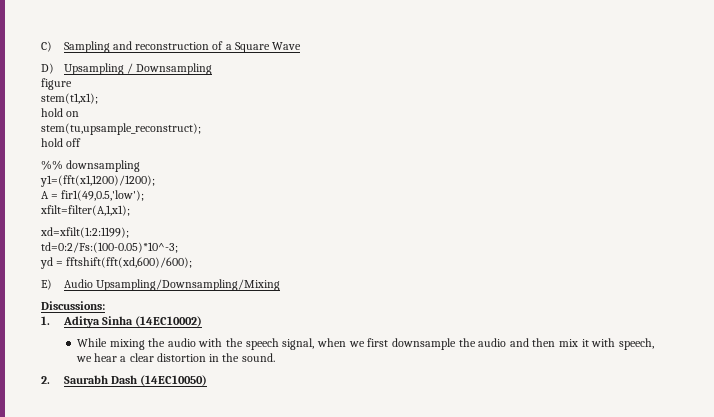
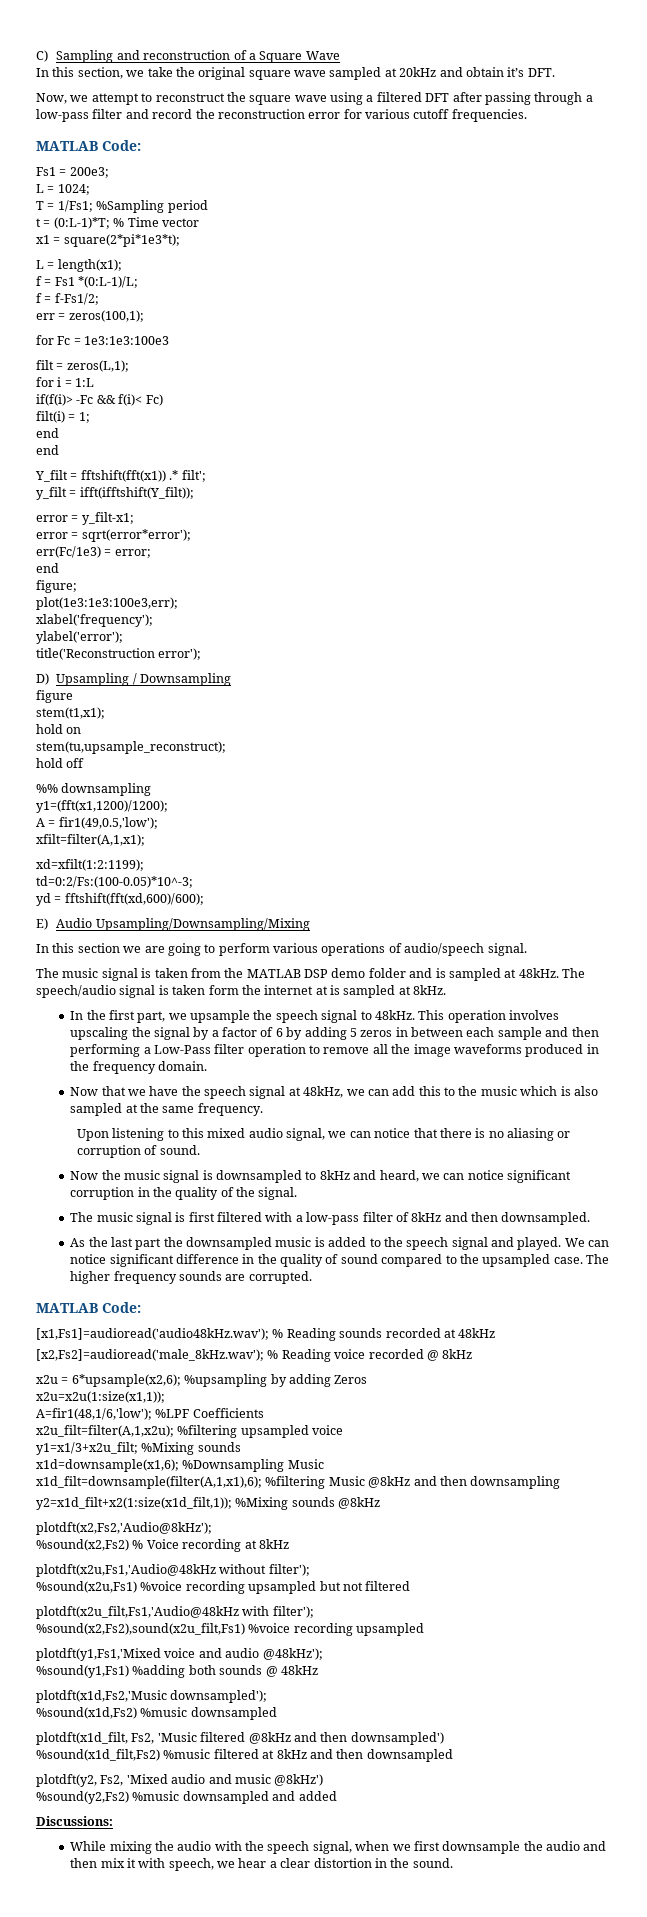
(302, 46) none -> [36,67,555,80] [36,92,593,105] [36,109,527,122] [36,140,141,151] [36,167,109,178] [36,184,90,195] [36,200,208,213] [36,217,199,229] [36,234,180,247] [36,259,122,272] [36,276,139,288] [36,293,99,305] [36,310,144,322] [36,335,170,345] [36,360,129,372] [36,377,95,387] [36,394,163,406] [36,411,90,423] [36,428,59,438] [36,445,59,455] [35,470,206,482] [36,487,194,500] [36,512,134,525] [36,529,191,542] [36,546,151,558] [36,563,59,573] [36,580,77,593] [36,597,178,610] [36,614,153,627] [36,631,123,644] [36,648,202,660] // In this section, we take the original square wave sampled at 20kHz and obtain it’s DFT. // Now, we attempt to reconstruct the square wave using a filtered DFT after passing through a low-pass filter and record the reconstruction error for various cutoff frequencies. // MATLAB Code: // Fs1 = 200e3; // L = 1024; // T = 1/Fs1; %Sampling period // t = (0:L-1)*T; % Time vector // x1 = square(2*pi*1e3*t); // L = length(x1); // f = Fs1 *(0:L-1)/L; // f = f-Fs1/2; // err = zeros(100,1); // for Fc = 1e3:1e3:100e3 // filt = zeros(L,1); // for i = 1:L // if(f(i)> -Fc && f(i)< Fc) // filt(i) = 1; // end // end // Y_filt = fftshift(fft(x1)) .* filt'; // y_filt = ifft(ifftshift(Y_filt)); // error = y_filt-x1; // error = sqrt(error*error'); // err(Fc/1e3) = error; // end // figure; // plot(1e3:1e3:100e3,err); // xlabel('frequency'); // ylabel('error'); // title('Reconstruction error');
[41,301,105,310] [41,316,203,328] Discussions: // 1. Aditya Sinha (14EC10002) -> [36,943,527,956] [36,968,585,981] [36,985,447,998] [70,1010,560,1023] [70,1027,599,1040] [70,1044,599,1057] [70,1061,207,1074] [70,1086,598,1099] [70,1103,263,1116] [76,1128,571,1141] [76,1145,200,1158] [70,1170,572,1183] [70,1187,298,1200] [70,1212,591,1225] [70,1237,610,1250] [70,1254,610,1267] [70,1271,312,1284] [36,1302,141,1313] [36,1328,496,1341] [36,1349,473,1362] [36,1374,368,1387] [36,1391,165,1403] [36,1408,264,1420] [36,1425,344,1438] [36,1442,241,1455] [36,1459,324,1472] [36,1476,561,1489] [36,1497,381,1510] [36,1522,212,1535] [36,1539,289,1552] [36,1564,310,1577] [36,1581,411,1594] [36,1606,314,1619] [36,1623,425,1636] [36,1648,323,1661] [36,1665,318,1678] [36,1690,268,1703] [36,1707,277,1720] [36,1732,444,1745] [36,1749,453,1762] [36,1774,324,1787] [36,1791,337,1804] [36,1816,113,1826] In this section we are going to perform various operations of audio/speech signal. // The music signal is taken from the MATLAB DSP demo folder and is sampled at 48kHz. The speech/audio signal is taken form the internet at is sampled at 8kHz. // In the first part, we upsample the speech signal to 48kHz. This operation involves upscaling the signal by a factor of 6 by adding 5 zeros in between each sample and then performing a Low-Pass filter operation to remove all the image waveforms produced in the frequency domain. // Now that we have the speech signal at 48kHz, we can add this to the music which is also sampled at the same frequency. // Upon listening to this mixed audio signal, we can notice that there is no aliasing or corruption of sound. // Now the music signal is downsampled to 8kHz and heard, we can notice significant corruption in the quality of the signal. // The music signal is first filtered with a low-pass filter of 8kHz and then downsampled. // As the last part the downsampled music is added to the speech signal and played. We can notice significant difference in the quality of sound compared to the upsampled case. The higher frequency sounds are corrupted. // MATLAB Code: // [x1,Fs1]=audioread('audio48kHz.wav'); % Reading sounds recorded at 48kHz // [x2,Fs2]=audioread('male_8kHz.wav'); % Reading voice recorded @ 8kHz // x2u = 6*upsample(x2,6); %upsampling by adding Zeros // x2u=x2u(1:size(x1,1)); // A=fir1(48,1/6,'low'); %LPF Coefficients // x2u_filt=filter(A,1,x2u); %filtering upsampled voice // y1=x1/3+x2u_filt; %Mixing sounds // x1d=downsample(x1,6); %Downsampling Music // x1d_filt=downsample(filter(A,1,x1),6); %filtering Music @8kHz and then downsampling // y2=x1d_filt+x2(1:size(x1d_filt,1)); %Mixing sounds @8kHz // plotdft(x2,Fs2,'Audio@8kHz'); // %sound(x2,Fs2) % Voice recording at 8kHz // plotdft(x2u,Fs1,'Audio@48kHz without filter'); // %sound(x2u,Fs1) %voice recording upsampled but not filtered // plotdft(x2u_filt,Fs1,'Audio@48kHz with filter'); // %sound(x2,Fs2),sound(x2u_filt,Fs1) %voice recording upsampled // plotdft(y1,Fs1,'Mixed voice and audio @48kHz'); // %sound(y1,Fs1) %adding both sounds @ 48kHz // plotdft(x1d,Fs2,'Music downsampled'); // %sound(x1d,Fs2) %music downsampled // plotdft(x1d_filt, Fs2, 'Music filtered @8kHz and then downsampled') // %sound(x1d_filt,Fs2) %music filtered at 8kHz and then downsampled // plotdft(y2, Fs2, 'Mixed audio and music @8kHz') // %sound(y2,Fs2) %music downsampled and added // Discussions:
[41,375,208,386] // 2. Saurabh Dash (14EC10050) -> (453, 1863) none

